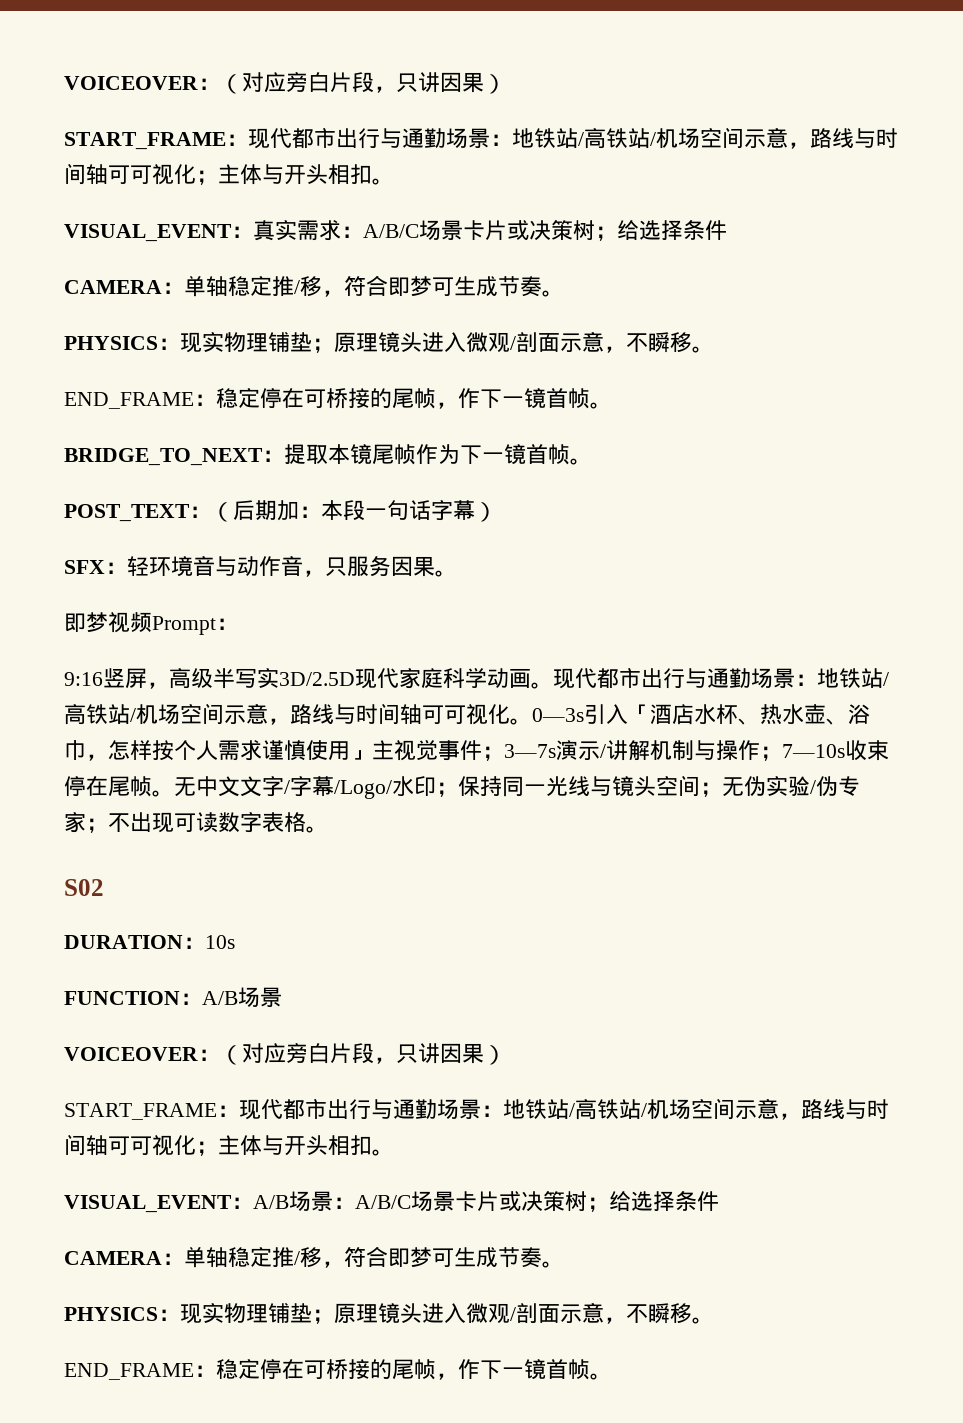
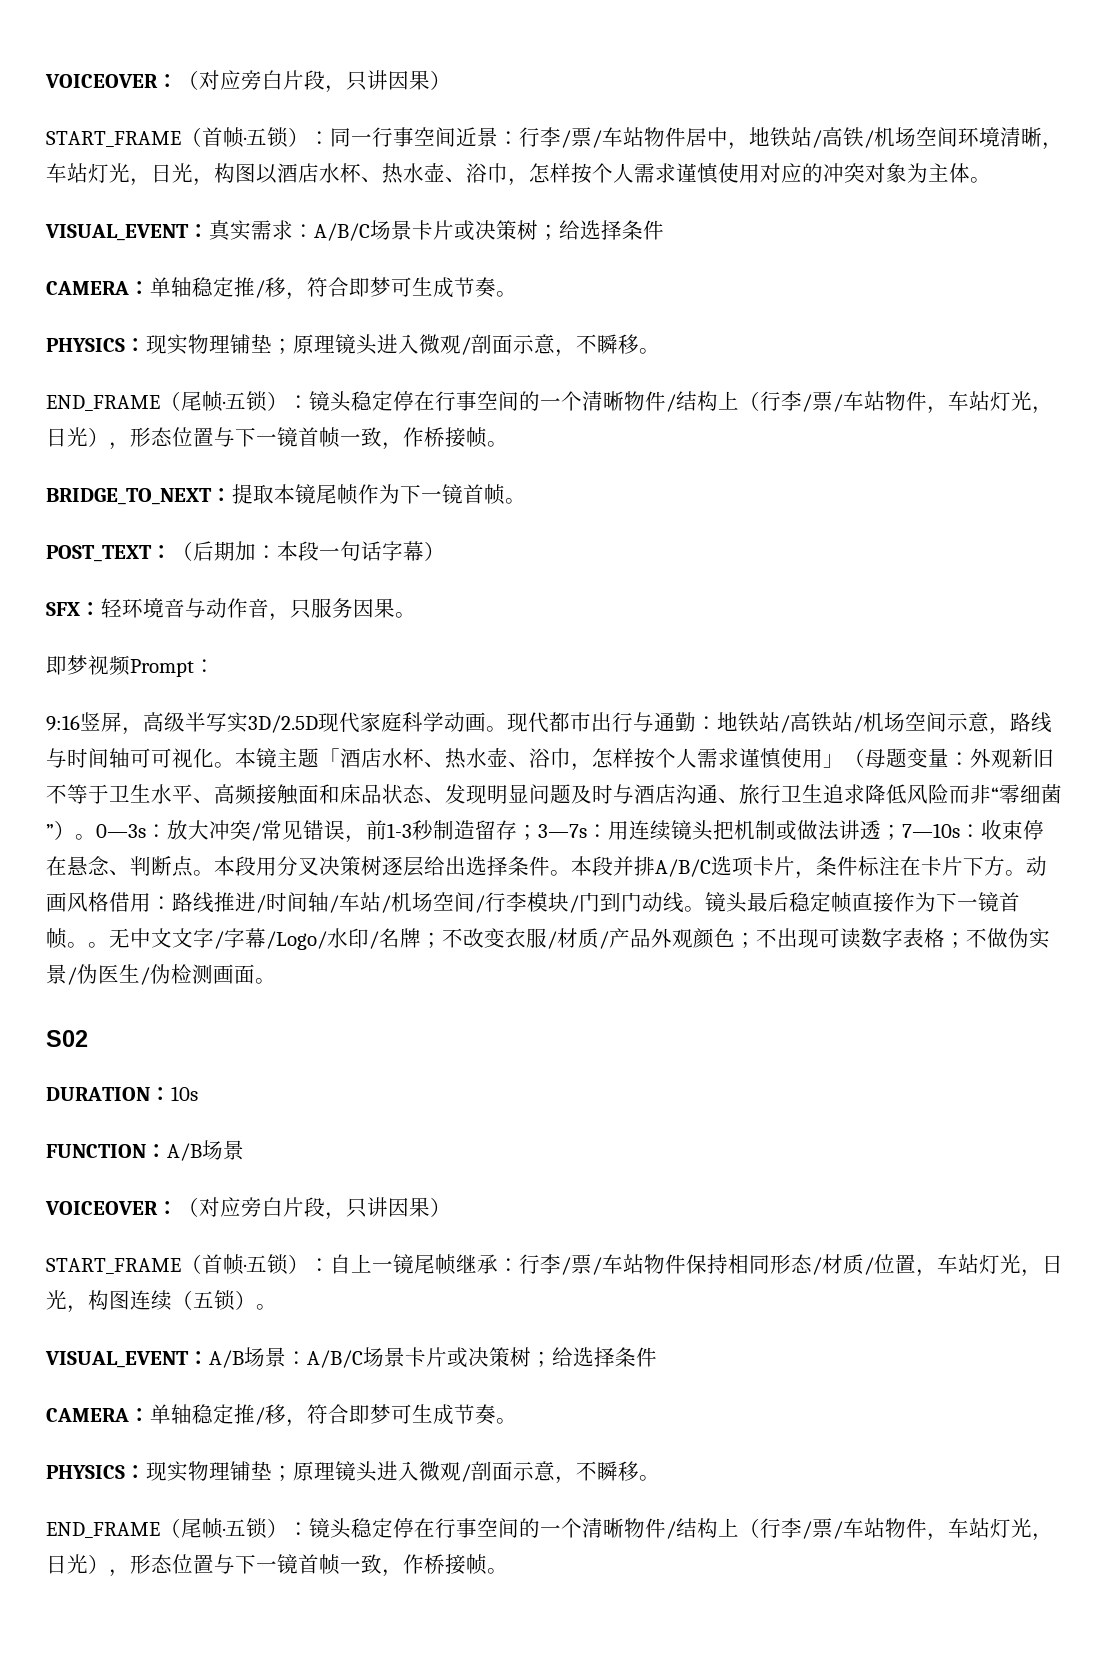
[64,71,506,94] [64,127,898,150] [64,163,372,185] VOICEOVER：（对应旁白片段，只讲因果） // START_FRAME：现代都市出行与通勤场景：地铁站/高铁站/机场空间示意，路线与时间轴可可视化；主体与开头相扣 -> [45,70,451,93] [46,127,1063,150] [46,163,970,186] VOICEOVER：（对应旁白片段，只讲因果） // START_FRAME（首帧·五锁）：同一行事空间近景：行李/票/车站物件居中，地铁站/高铁/机场空间环境清晰，车站灯光，日光，构图以酒店水杯、热水壶、浴巾，怎样按个人需求谨慎使用对应的冲突对象为主体
[194,388,568,409] ：稳定停在可桥接的尾帧，作下一镜首 -> [160,391,1053,414] [46,427,466,450] （尾帧·五锁）：镜头稳定停在行事空间的一个清晰物件/结构上（行李/票/车站物件，车站灯光，日光），形态位置与下一镜首帧一致，作桥接
[751,668,795,688] 场景 -> (696, 722) none
[532,704,628,724] 0—3s引入 -> [235,748,319,768] 本镜主题
[372,740,889,761] [64,776,152,797] 主视觉事件；3—7s演示/讲解机制与操作；7—10s收束停在尾帧 -> [844,748,1054,768] [46,784,1062,805] [46,820,1044,843] [46,856,1047,879] [46,892,1020,913] [46,928,88,949] （母题变量：外观新旧不等于卫生水平、高频接触面和床品状态、发现明显问题及时与酒店沟通、旅行卫生追求降低风险而非“零细菌”）。0—3s：放大冲突/常见错误，前1-3秒制造留存；3—7s：用连续镜头把机制或做法讲透；7—10s：收束停在悬念、判断点。本段用分叉决策树逐层给出选择条件。本段并排A/B/C选项卡片，条件标注在卡片下方。动画风格借用：路线推进/时间轴/车站/机场空间/行李模块/门到门动线。镜头最后稳定帧直接作为下一镜首帧。
[436,775,860,797] [64,812,86,833] ；保持同一光线与镜头空间；无伪实验/伪专家 -> [369,928,735,949] /名牌；不改变衣服/材质/产品外观颜色
(306, 822) none -> [945,928,1050,949] [46,964,255,985] ；不做伪实景/伪医生/伪检测画面
[217,1098,889,1120] [64,1134,372,1156] ：现代都市出行与通勤场景：地铁站/高铁站/机场空间示意，路线与时间轴可可视化；主体与开头相扣 -> [181,1254,1063,1277] [46,1290,256,1313] （首帧·五锁）：自上一镜尾帧继承：行李/票/车站物件保持相同形态/材质/位置，车站灯光，日光，构图连续（五锁）
[194,1359,568,1380] ：稳定停在可桥接的尾帧，作下一镜首 -> [160,1518,1053,1541] [46,1554,466,1577] （尾帧·五锁）：镜头稳定停在行事空间的一个清晰物件/结构上（行李/票/车站物件，车站灯光，日光），形态位置与下一镜首帧一致，作桥接

